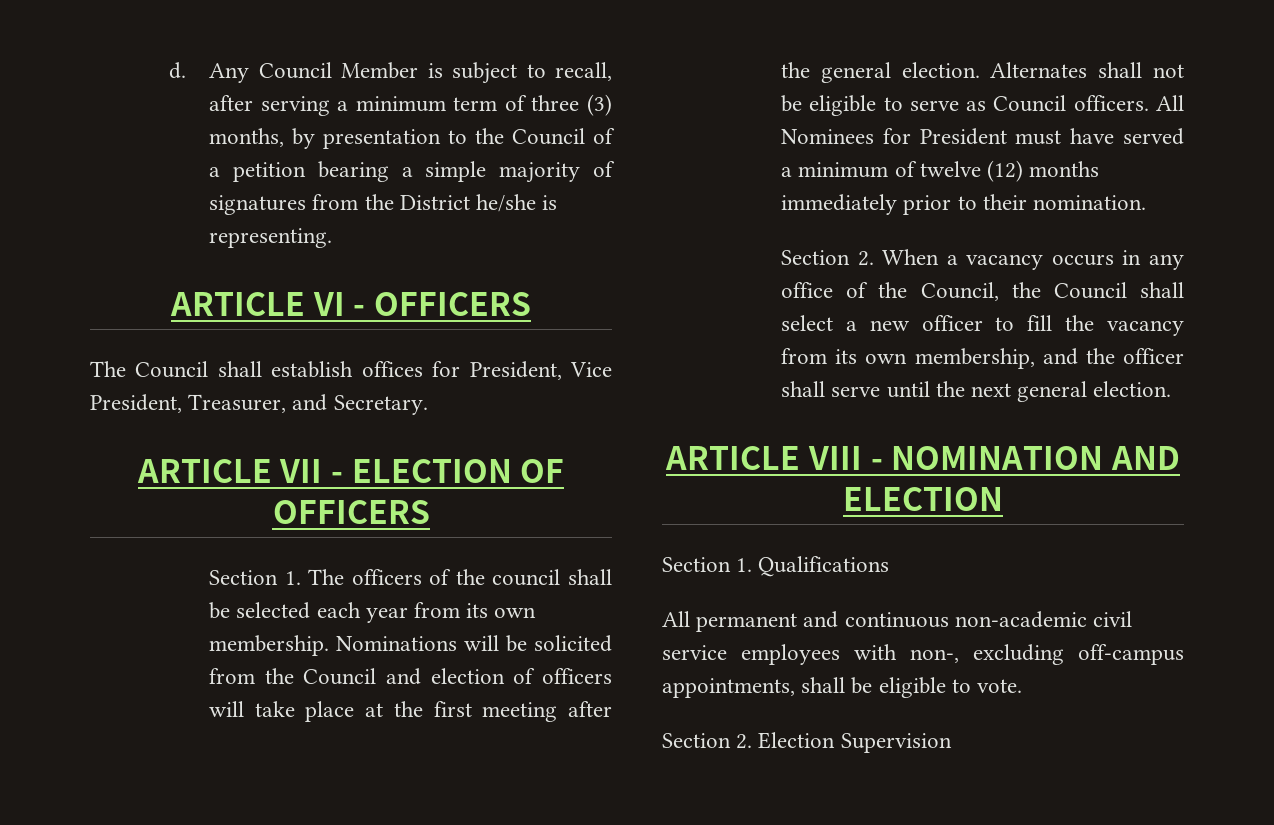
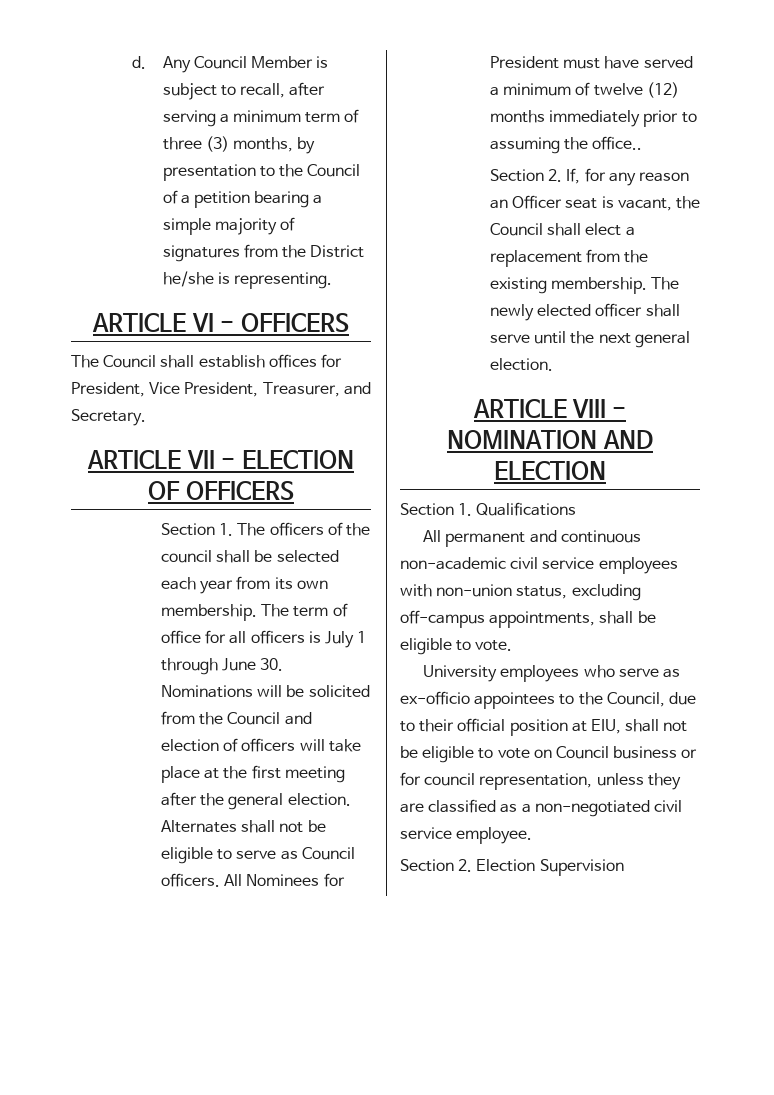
(330, 645) none -> [261,603,348,617] [161,630,367,648] [161,658,284,675] The term of office for all officers is July 1 through June 30.
[982,194,1146,210] [781,249,1184,270] [781,282,1184,301] [781,315,1184,336] [781,348,1115,369] their nomination. // Section 2. When a vacancy occurs in any office of the Council, the Council shall select a new officer to fill the vacancy from its own membership, and the -> [490,136,643,154] [490,168,689,186] [490,195,700,211] [490,223,635,236] [490,249,649,267] [490,277,680,294] [490,304,592,321] assuming the office.. // Section 2. If, for any reason an Officer seat is vacant, the Council shall elect a replacement from the existing membership. The newly elected
[910,649,959,663] non-, -> [436,584,568,599] non-union status,
(1023, 686) none -> [423,665,680,682] [400,691,696,709] [400,718,688,736] [400,746,698,763] [400,772,681,790] [400,799,682,817] [400,827,533,844] // University employees who serve as ex-officio appointees to the Council, due to their official position at EIU, shall not be eligible to vote on Council business or for council representation, unless they are classified as a non-negotiated civil service employee.

